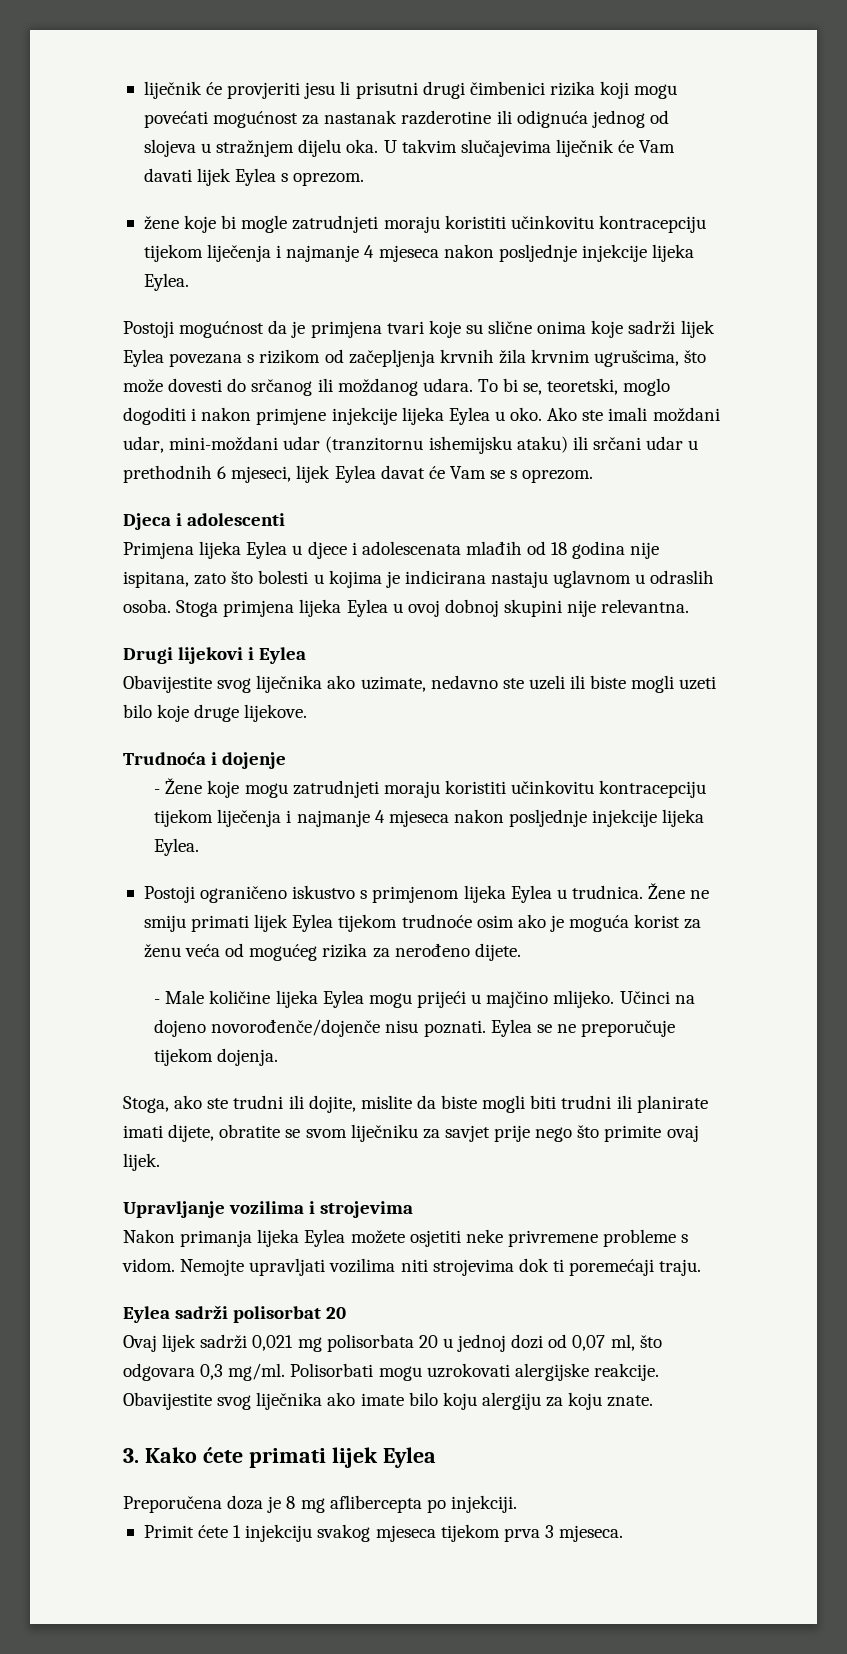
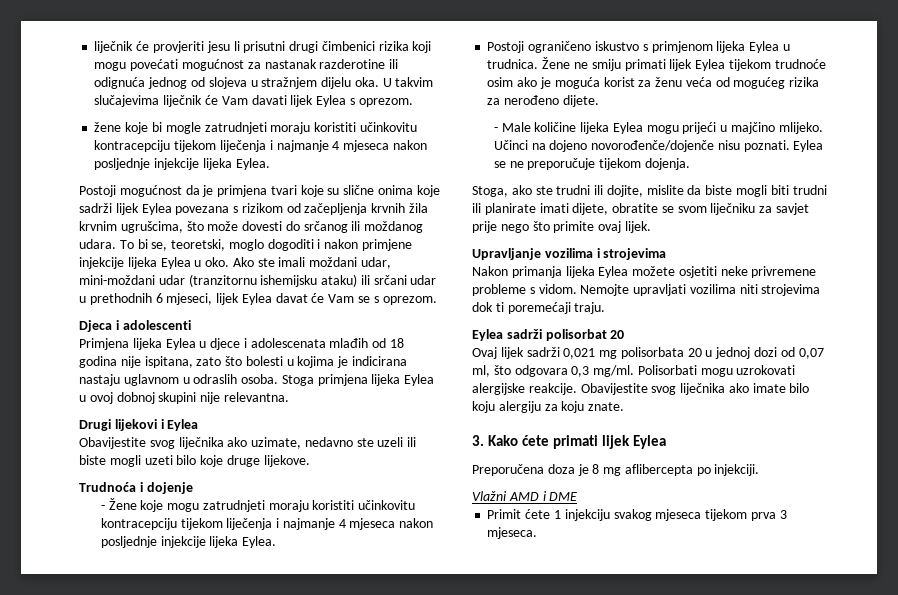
(517, 1504) none -> [472,491,578,501] // Vlažni AMD i DME

